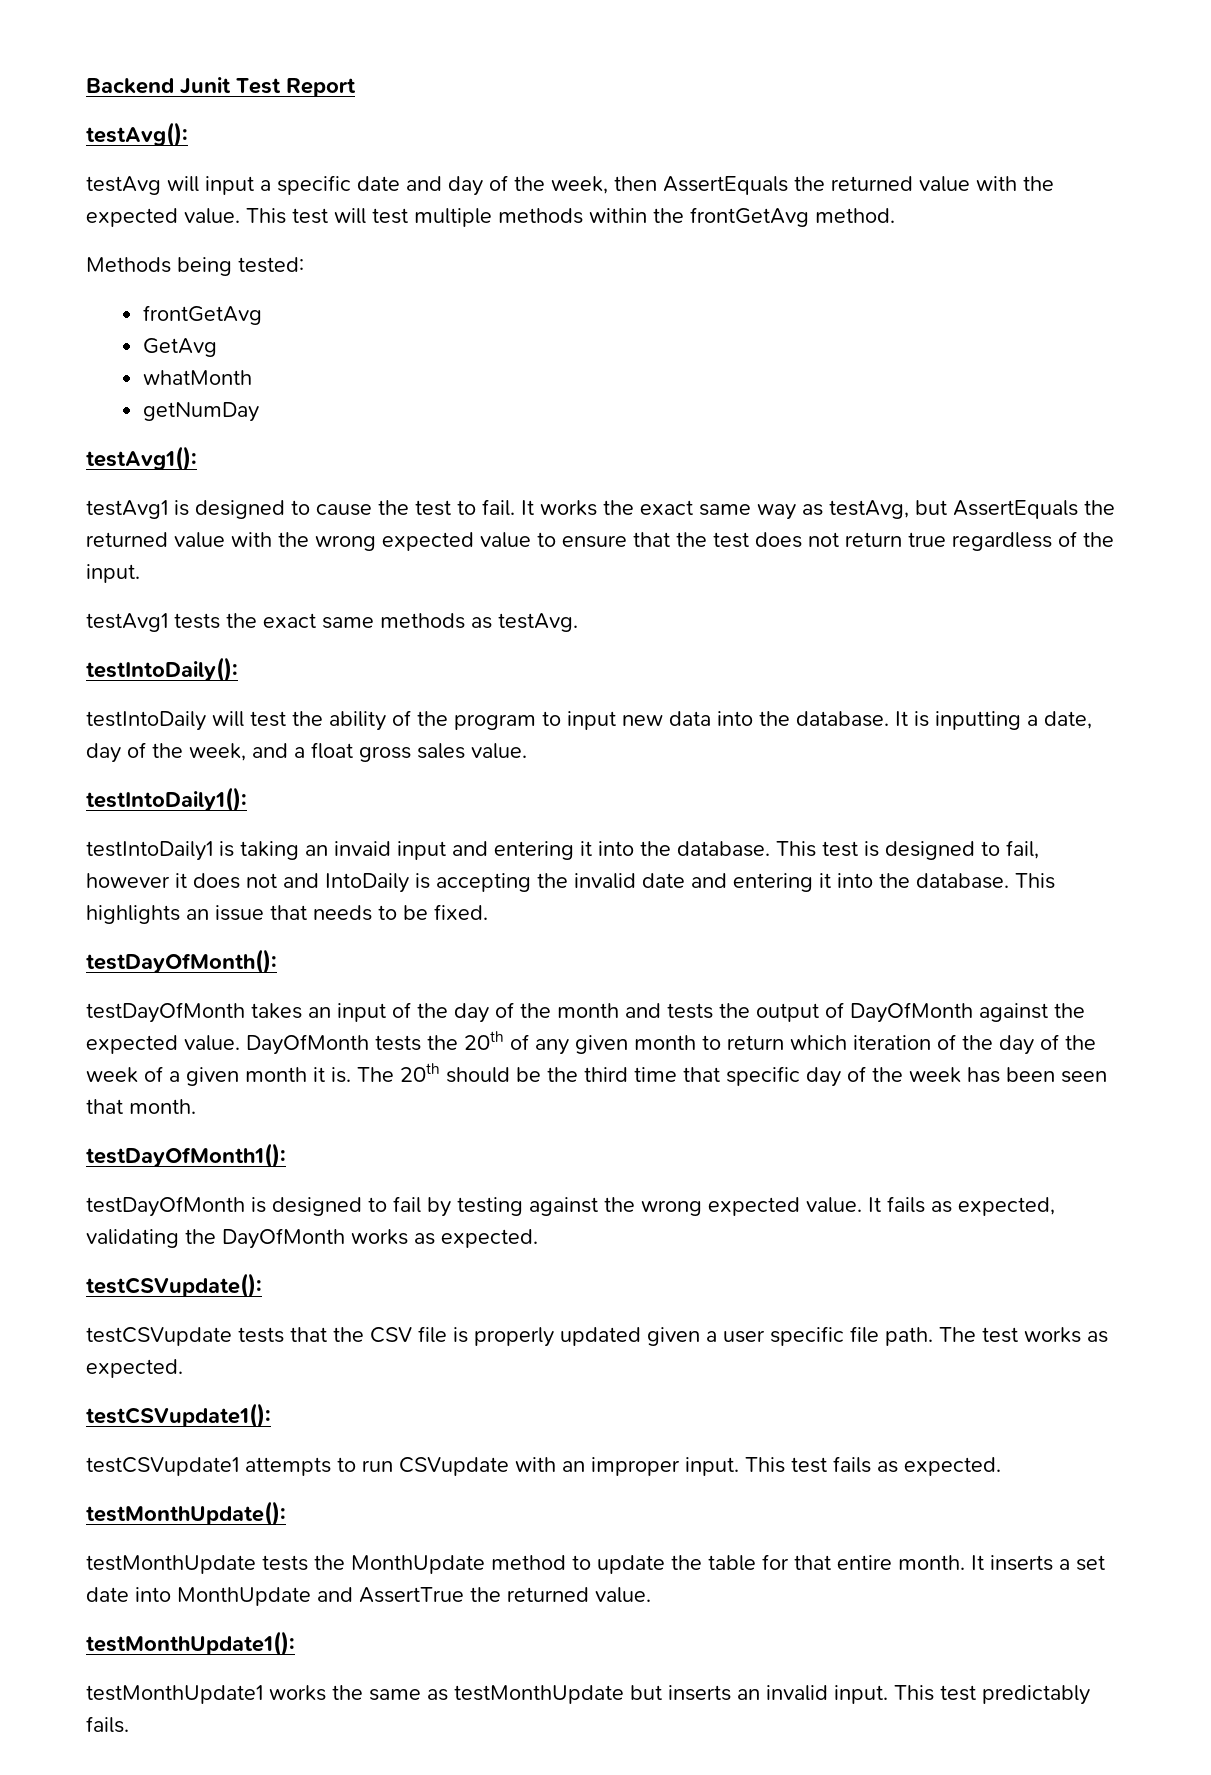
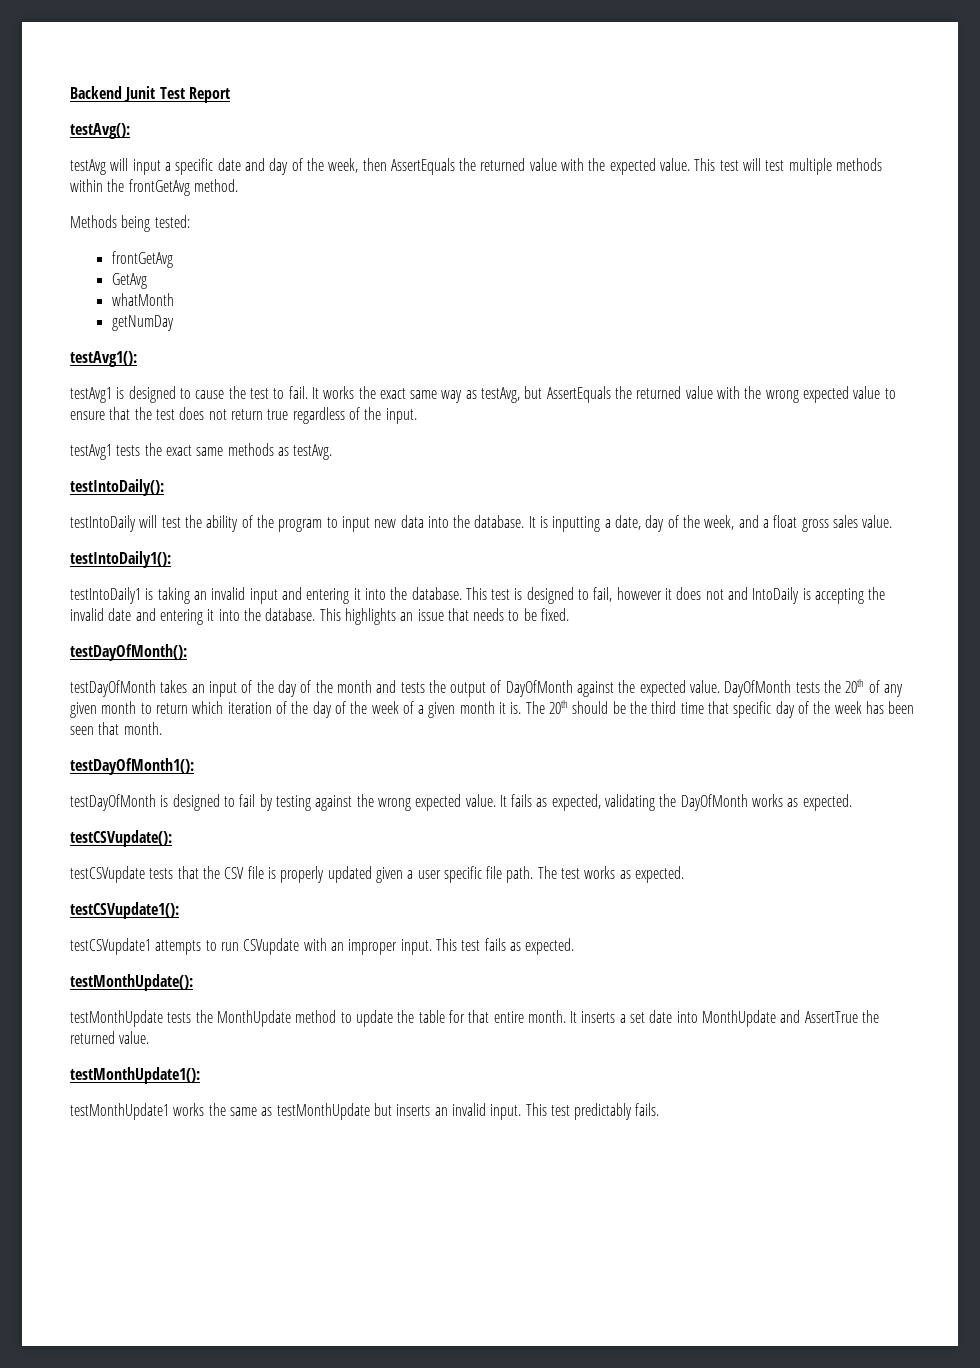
[334,841,391,856] invaid -> [211,587,246,600] invalid

